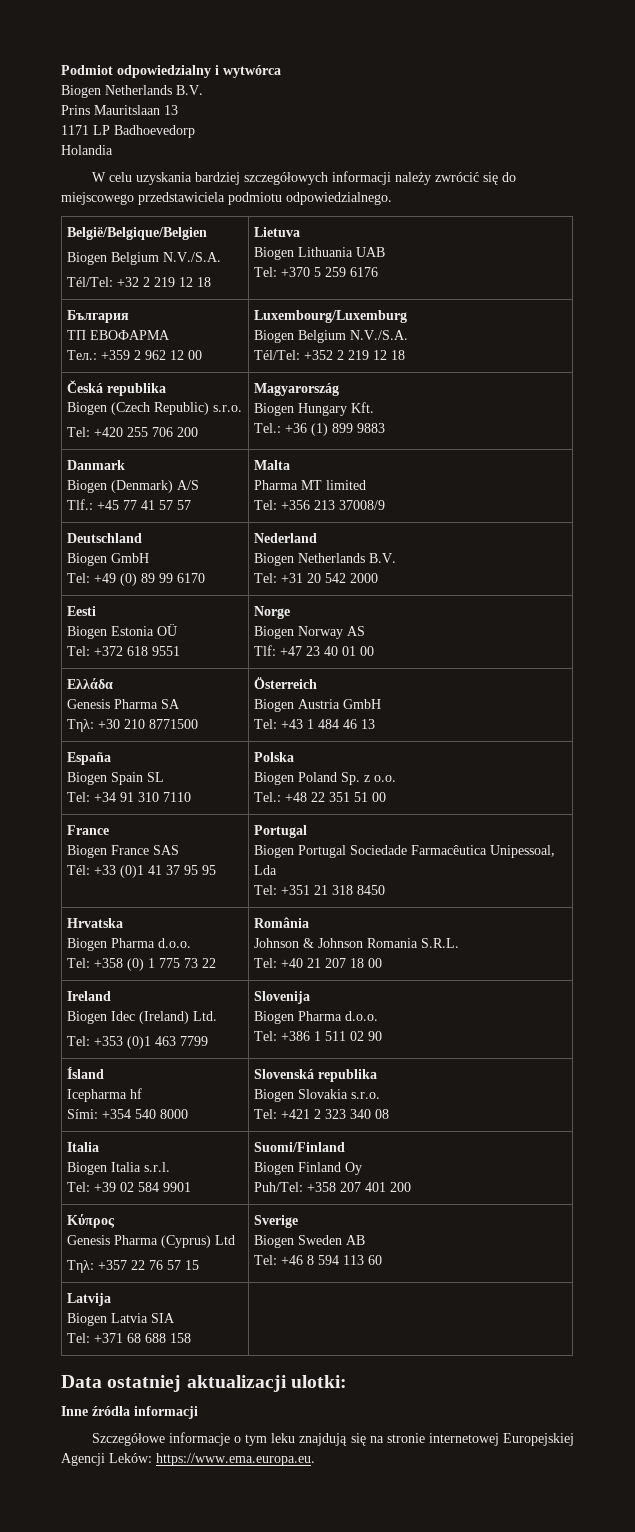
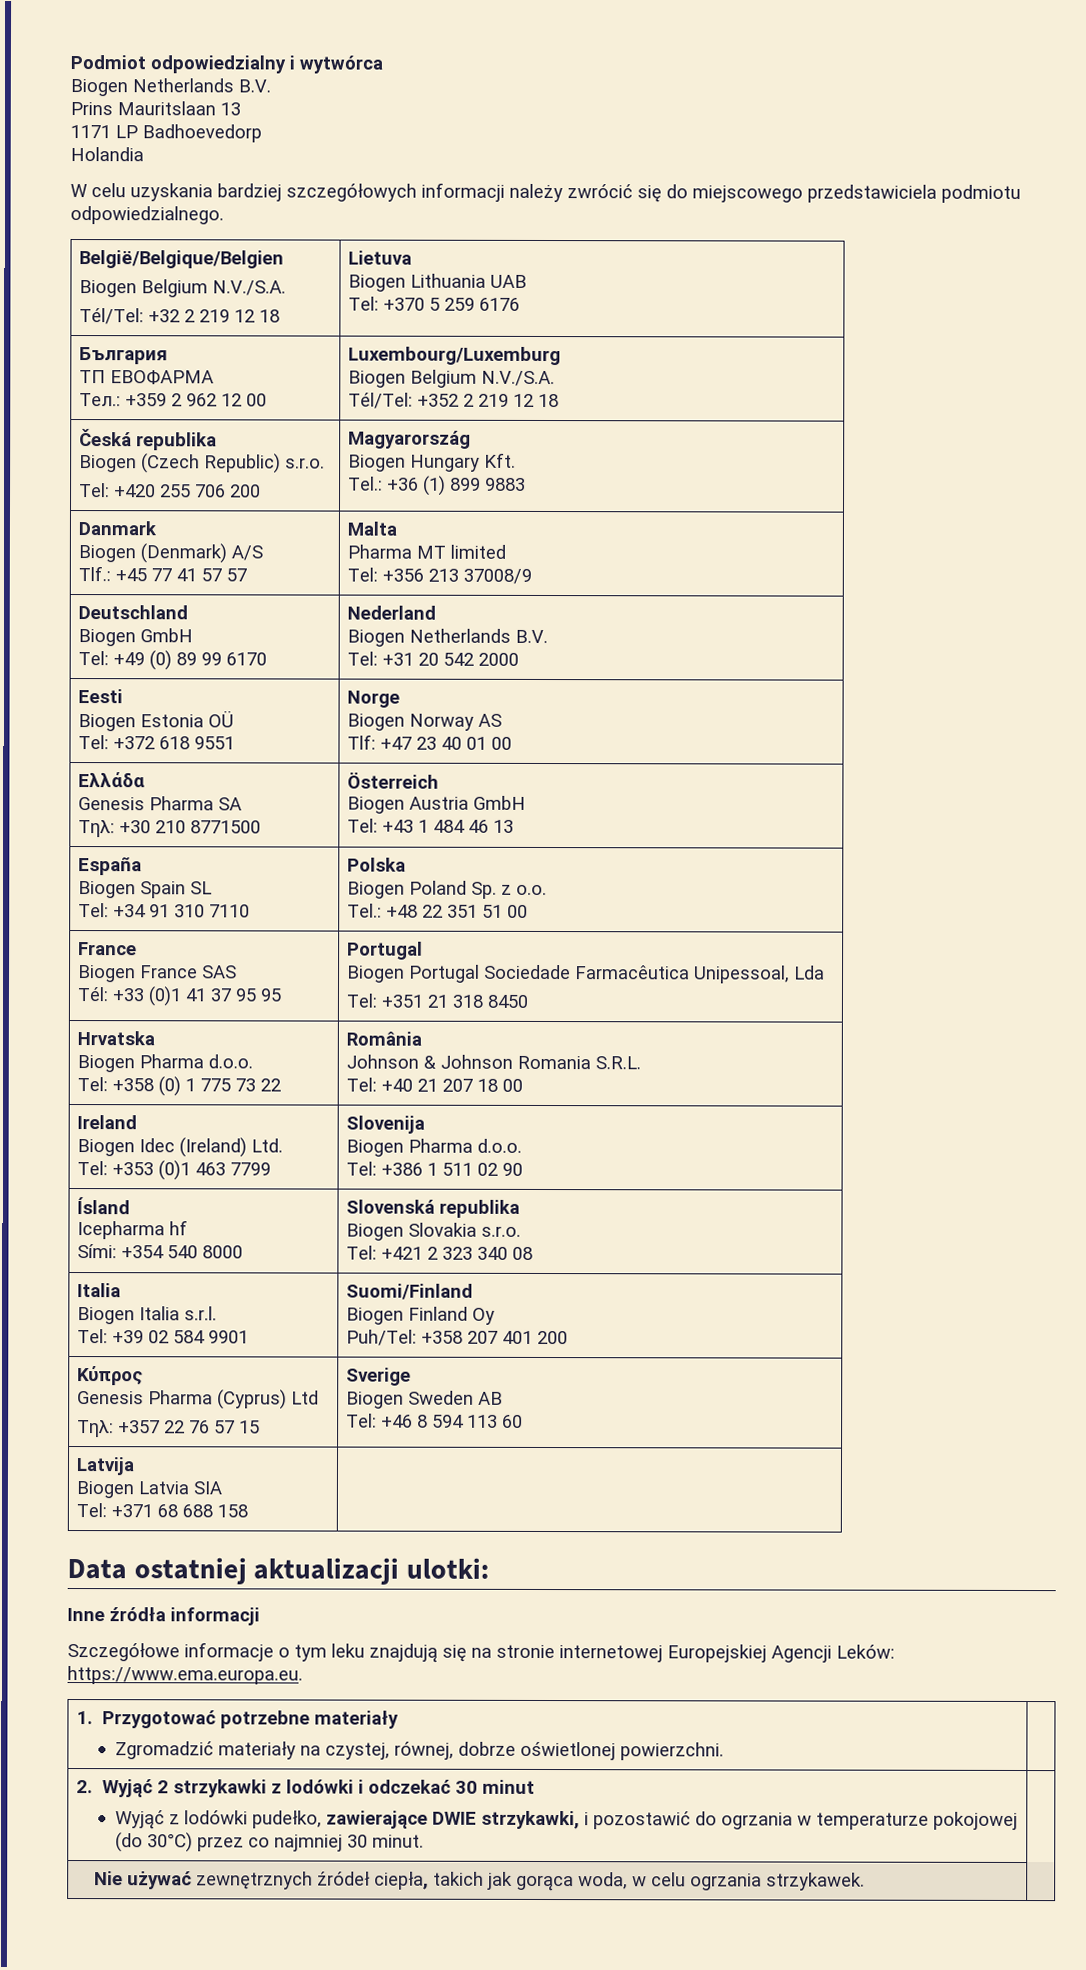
(315, 1459) none -> [76,1710,399,1729] [114,1741,724,1761] [76,1779,535,1798] [114,1810,1018,1830] [114,1832,424,1853] [94,1871,866,1892] // 1. Przygotować potrzebne materiały // Zgromadzić materiały na czystej, równej, dobrze oświetlonej powierzchni. | // 2. Wyjąć 2 strzykawki z lodówki i odczekać 30 minut // Wyjąć z lodówki pudełko, zawierające DWIE strzykawki, i pozostawić do ogrzania w temperaturze pokojowej (do 30°C) przez co najmniej 30 minut. | // Nie używać zewnętrznych źródeł ciepła, takich jak gorąca woda, w celu ogrzania strzykawek. |

